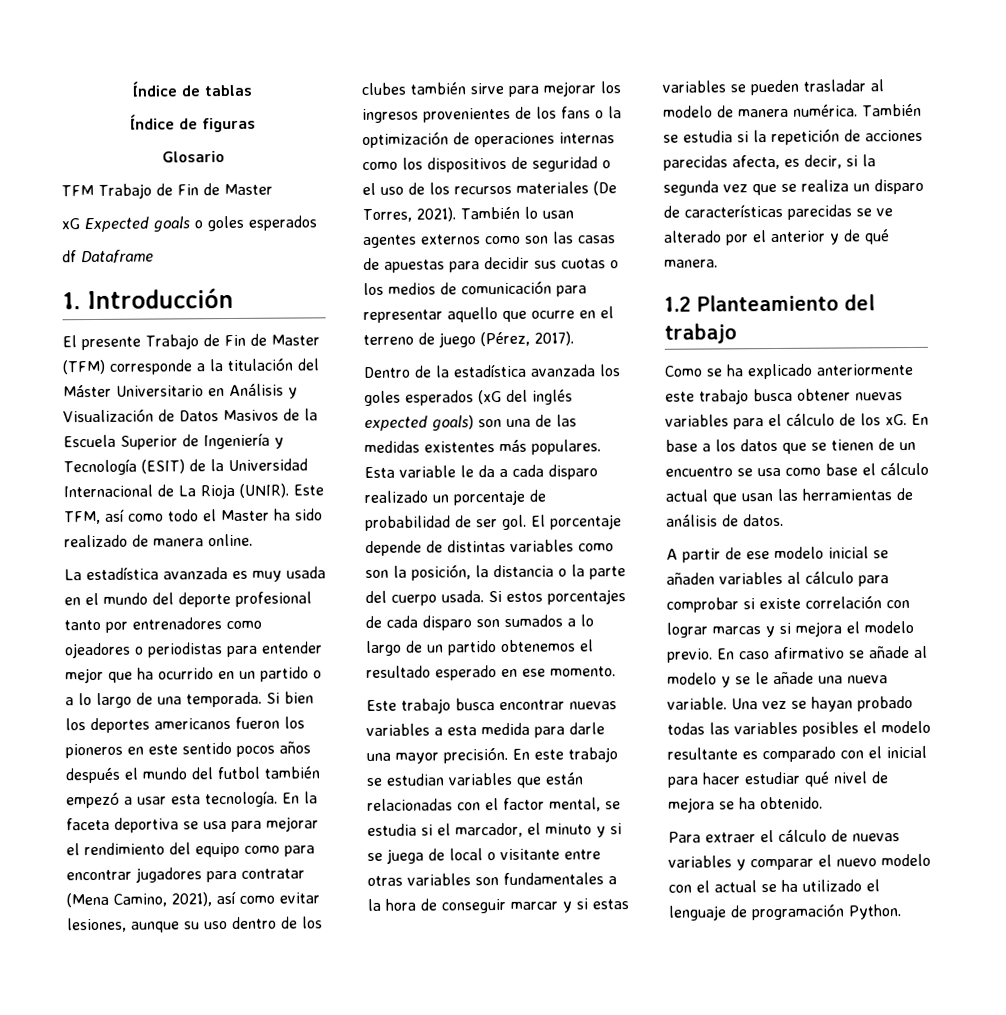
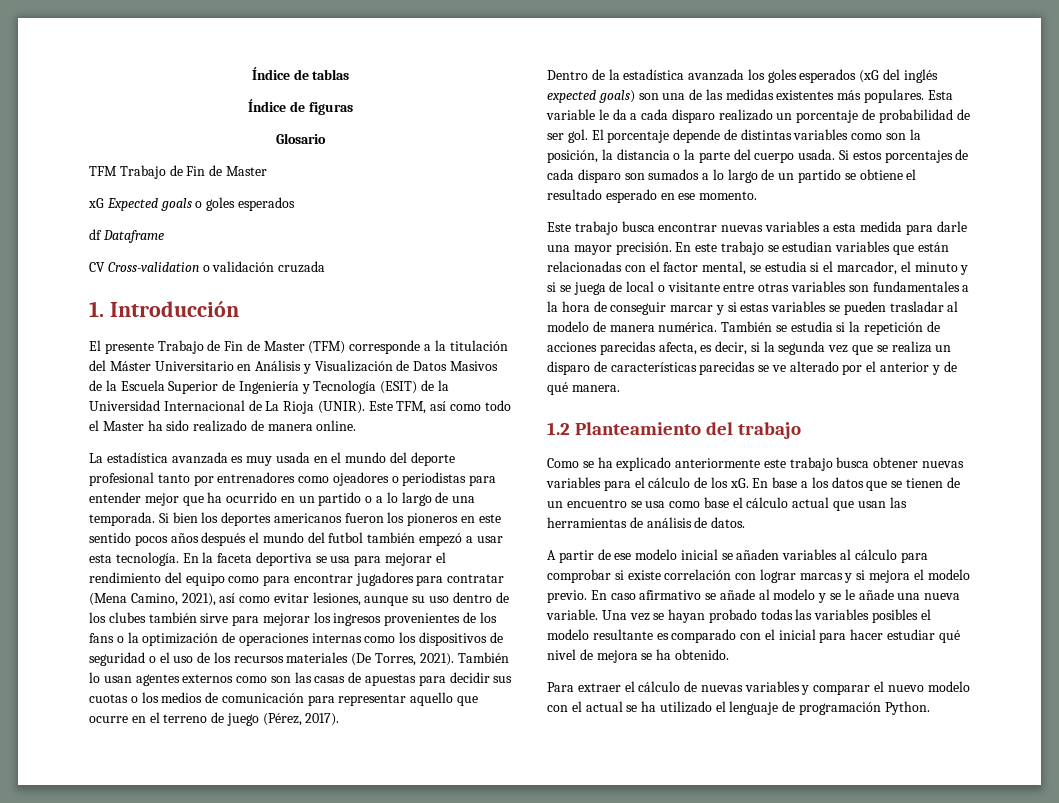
(154, 256) none -> [89,261,326,273] // CV Cross-validation o validación cruzada
[500,639,576,653] obtenemos -> [844,169,903,180] se obtiene

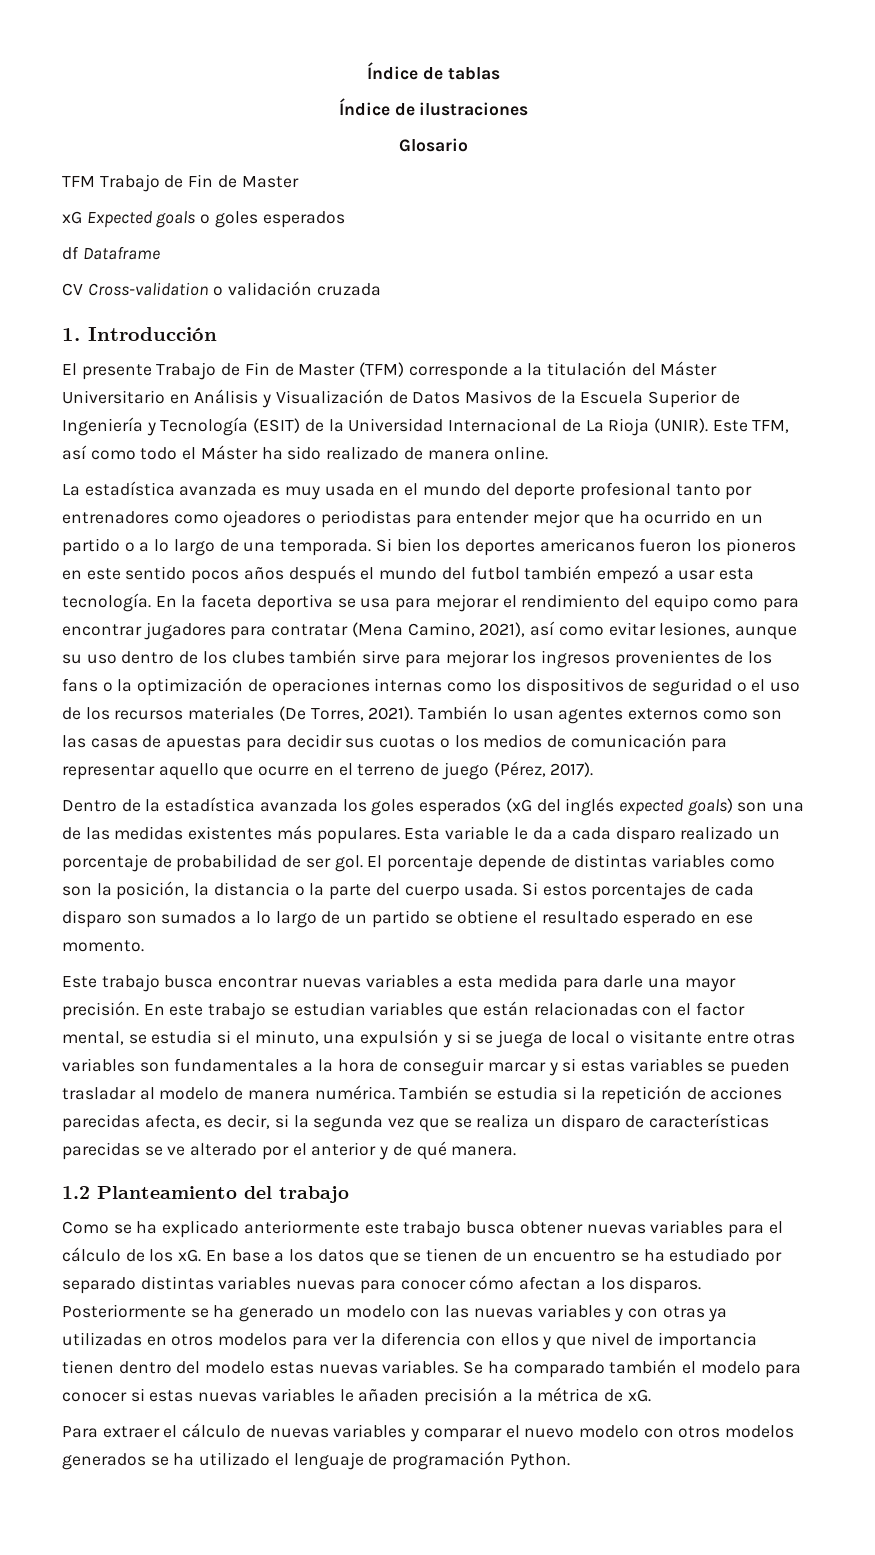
[308,102,353,115] figuras -> [419,102,529,116] ilustraciones
[102,421,144,431] Master -> [200,445,258,460] Máster
[837,261,958,275] marcador, el minuto -> [254,1029,440,1048] minuto, una expulsión
[645,497,907,511] [547,517,746,528] [547,549,928,563] [547,569,970,583] [547,589,961,603] [546,609,931,623] [547,629,960,643] [547,649,729,663] usa como base el cálculo actual que usan las herramientas de análisis de datos. // A partir de ese modelo inicial se añaden variables al cálculo para comprobar si existe correlación con lograr marcas y si mejora el modelo previo. En caso afirmativo se añade al modelo y se le añade una nueva variable. Una vez se hayan probado todas las variables posibles el modelo resultante es comparado con el inicial para hacer estudiar qué nivel de mejora se ha obtenido. -> [643,1248,783,1266] [62,1275,702,1294] [62,1304,728,1322] [62,1332,758,1350] [62,1359,802,1378] [62,1387,651,1406] ha estudiado por separado distintas variables nuevas para conocer cómo afectan a los disparos. Posteriormente se ha generado un modelo con las nuevas variables y con otras ya utilizadas en otros modelos para ver la diferencia con ellos y que nivel de importancia tienen dentro del modelo estas nuevas variables. Se ha comparado también el modelo para conocer si estas nuevas variables le añaden precisión a la métrica de xG.
[571,701,623,712] el actual -> [678,1425,795,1438] [62,1453,146,1470] otros modelos generados

